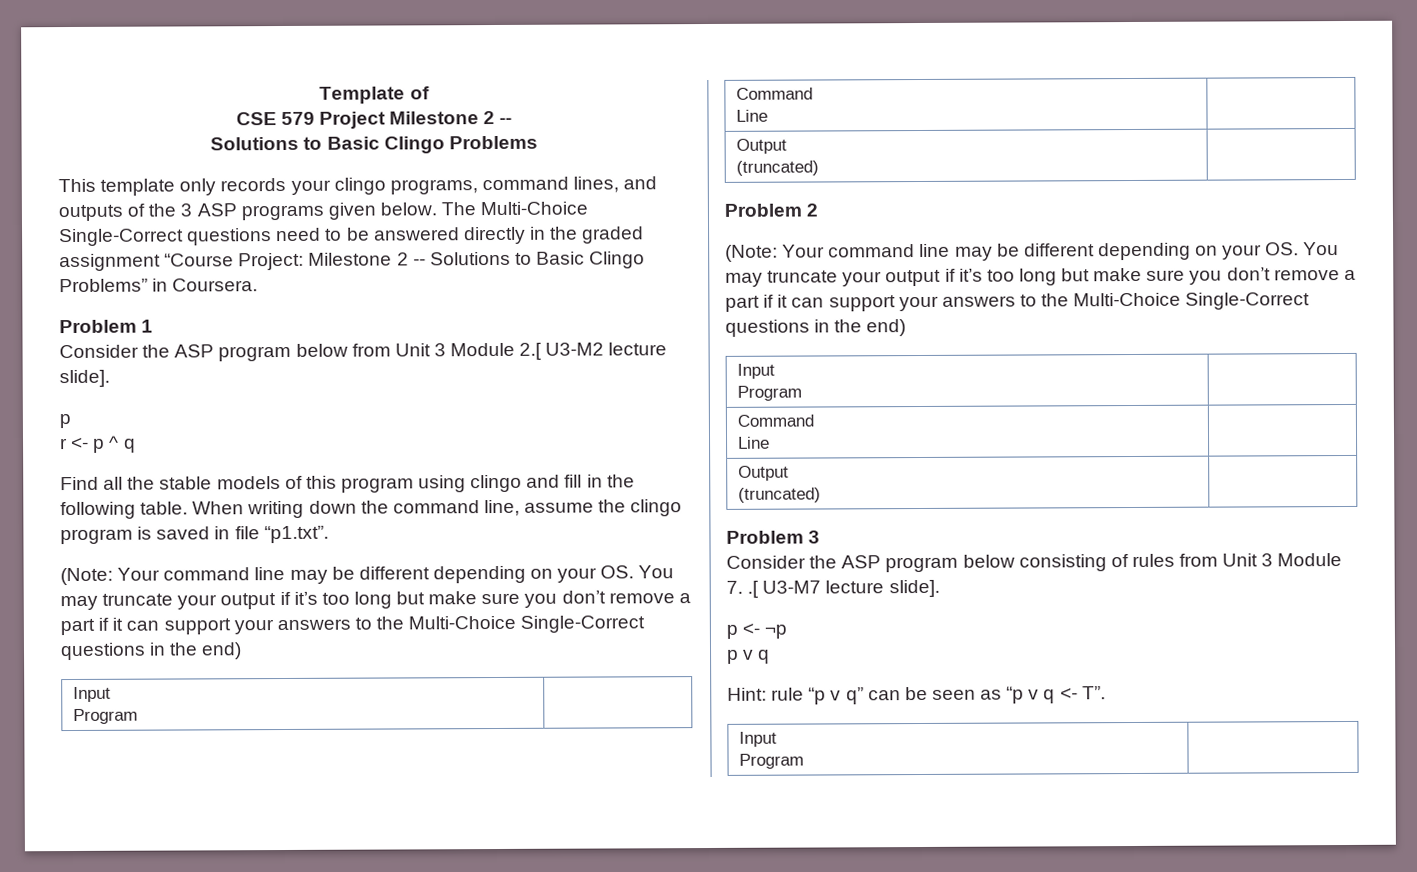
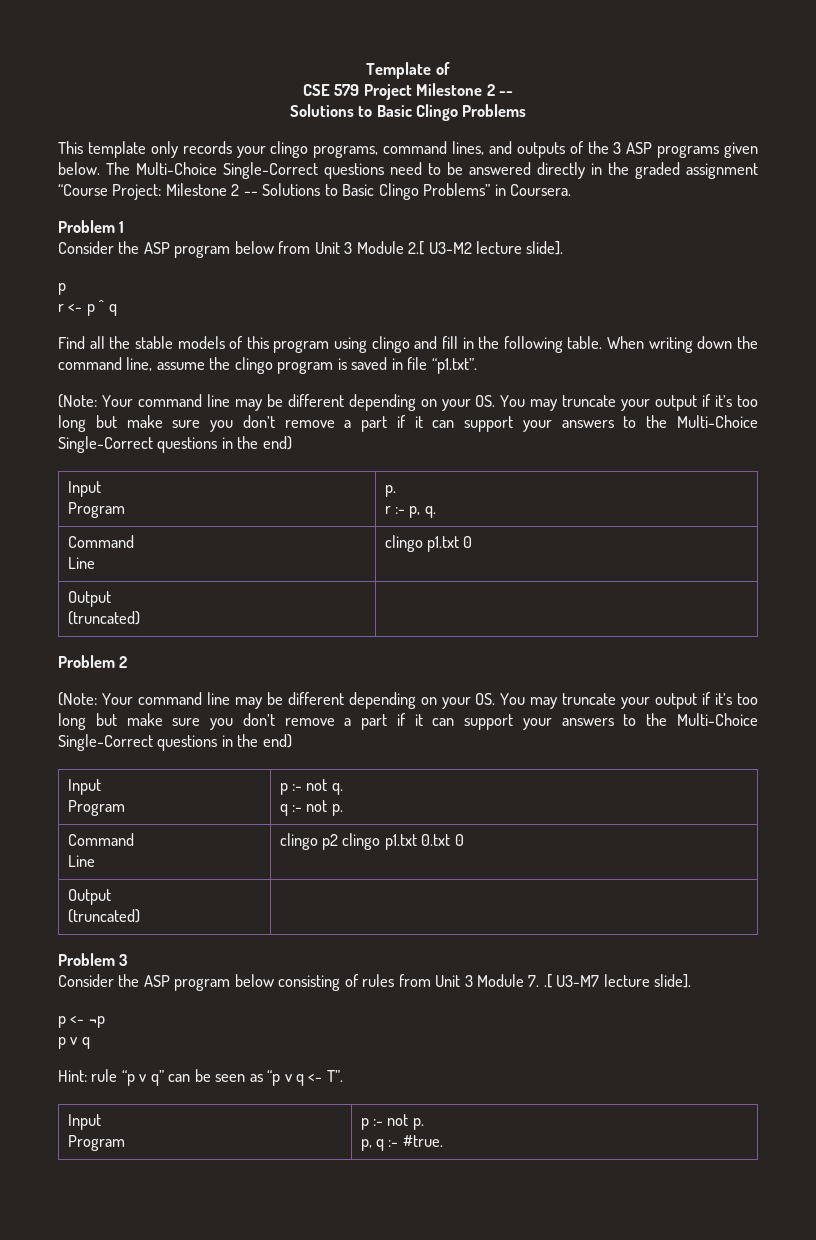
[735,87,813,100] [735,109,768,122] // Command // Line | -> [384,485,396,497] [384,506,436,518] [67,535,134,548] [67,557,95,569] [384,535,473,552] p. // r :- p, q. // Command // Line | clingo p1.txt 0
[736,414,814,427] [737,436,770,449] // Command // Line | -> [279,779,343,795] [279,800,343,816] [67,833,134,846] [67,855,95,867] [279,833,464,850] p :- not q. // q :- not p. // Command // Line | clingo p2 clingo p1.txt 0.txt 0
(804, 761) none -> [360,1114,424,1130] [360,1135,443,1151] p :- not p. // p, q :- #true.

